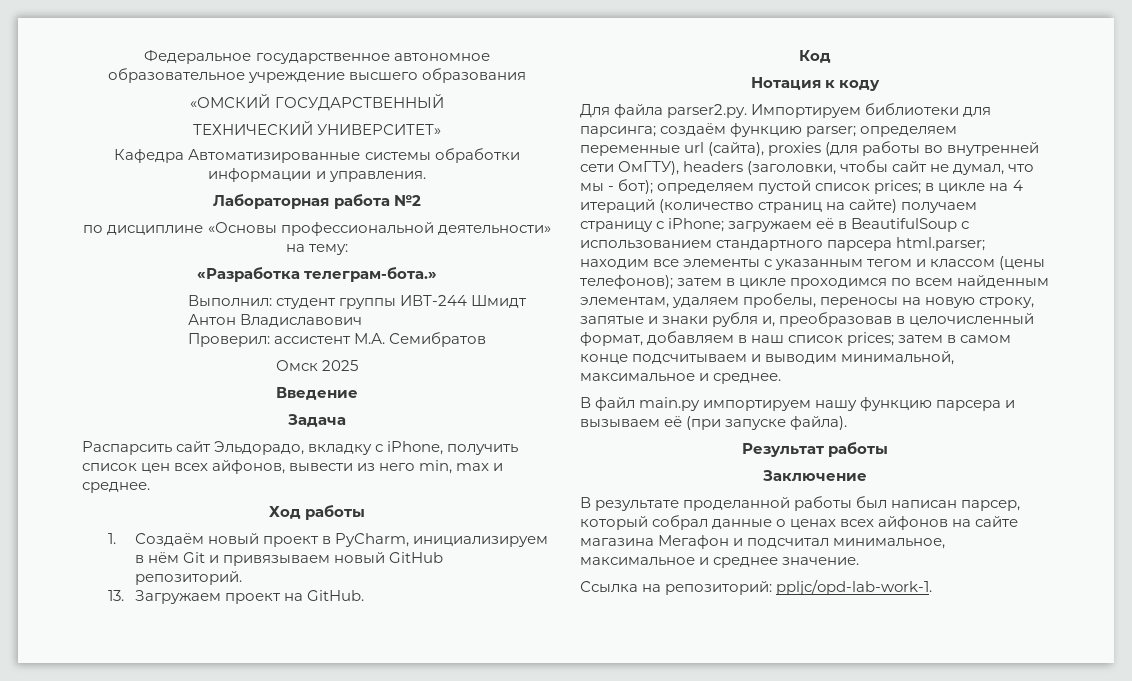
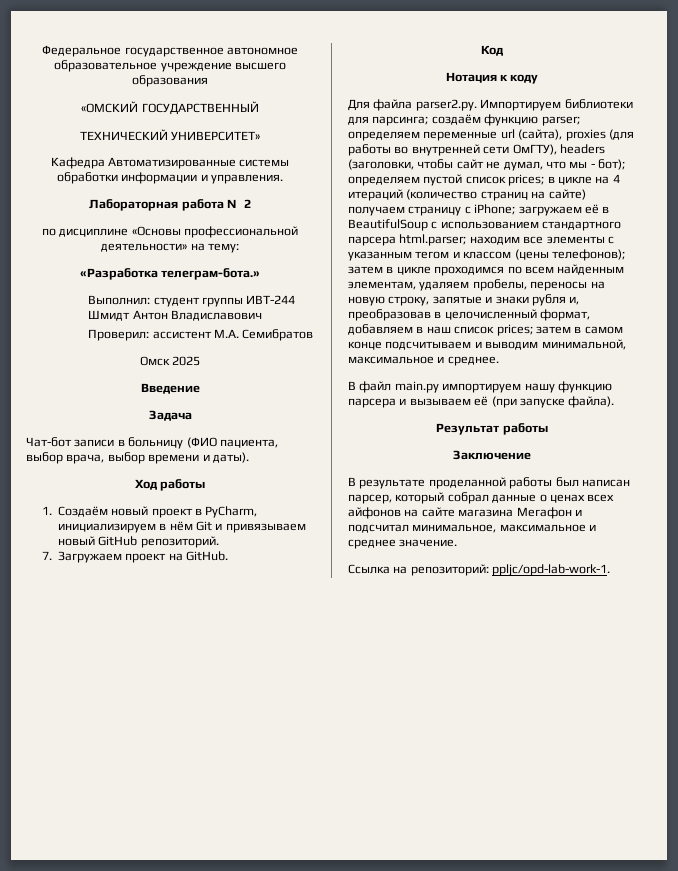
[82,441,519,455] [82,460,504,474] [82,482,150,493] Распарсить сайт Эльдорадо, вкладку с iPhone, получить список цен всех айфонов, вывести из него min, max и среднее. -> [26,437,278,449] [26,452,249,464] Чат-бот записи в больницу (ФИО пациента, выбор врача, выбор времени и даты).
[108,590,125,601] 13. -> [41,551,52,560] 7.

